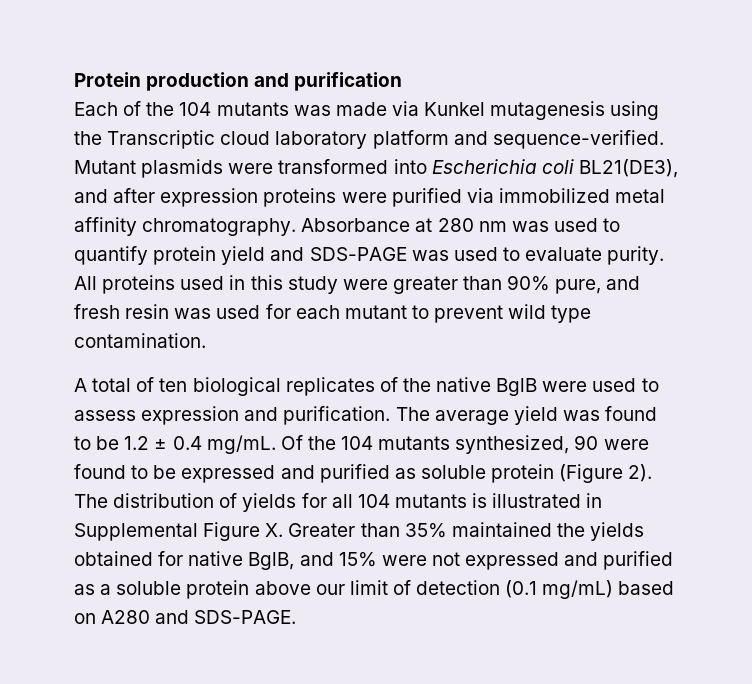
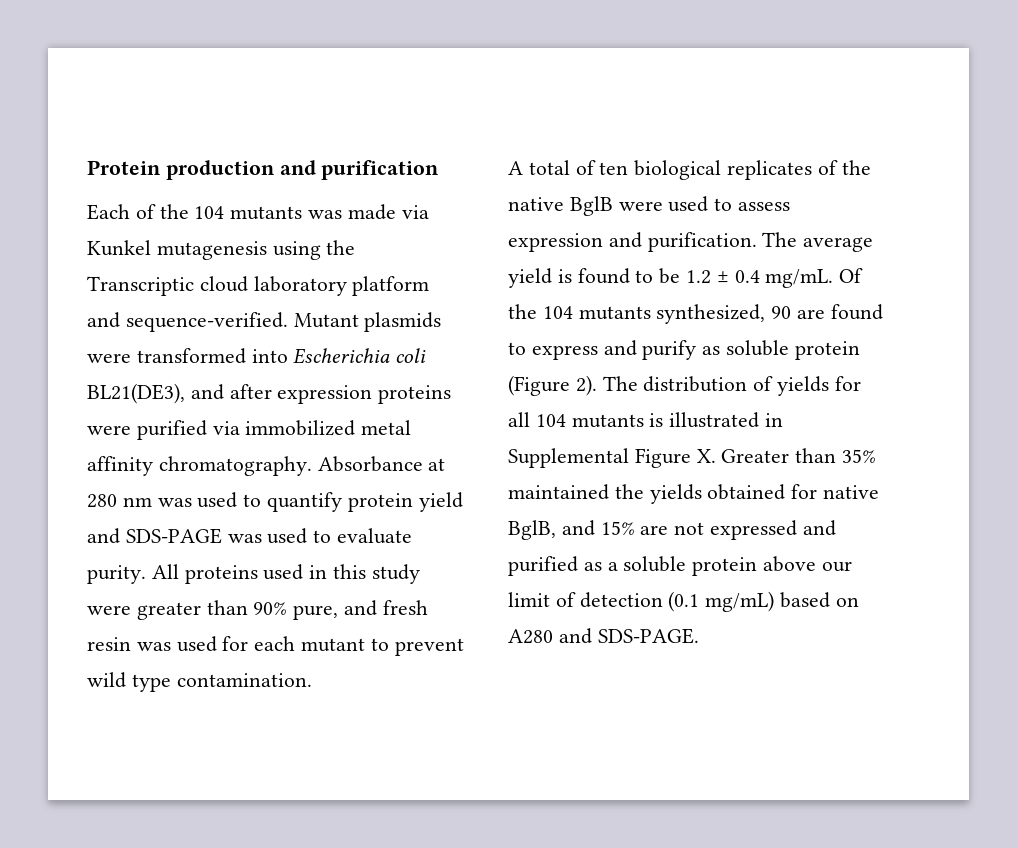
[562,410,600,421] was -> [557,269,572,283] is
[603,439,649,450] [74,464,390,483] were found to be expressed and purified -> [797,304,883,320] [508,340,697,360] are found to express and purify
[381,555,427,566] were -> [640,525,669,535] are

